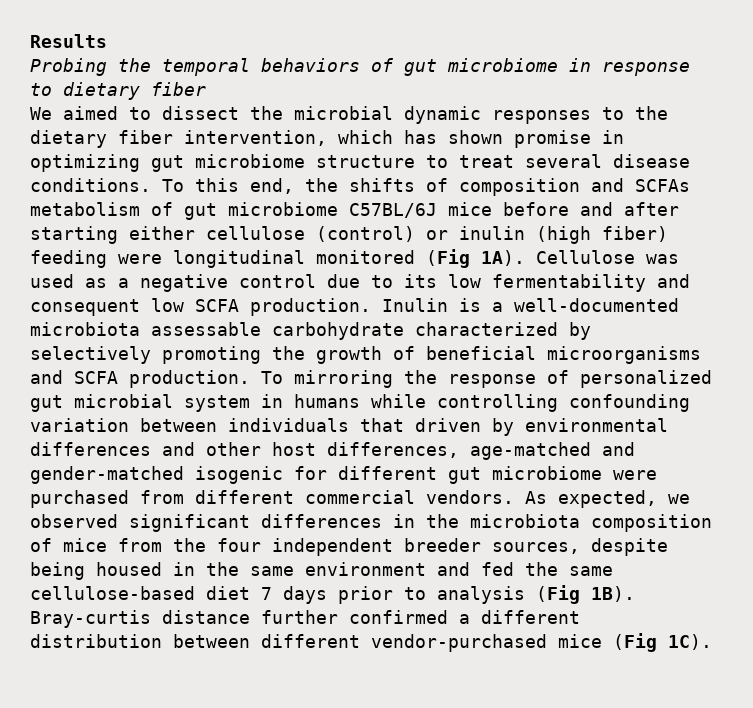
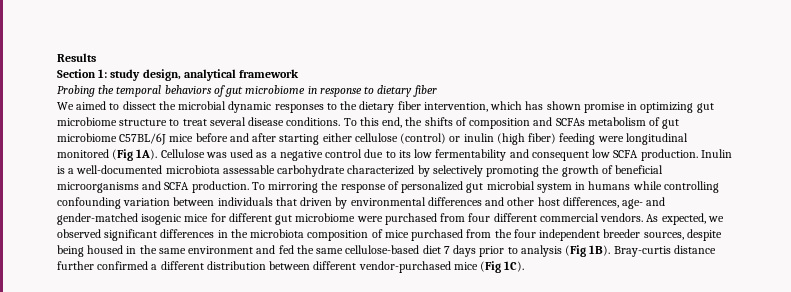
(107, 41) none -> [57,69,300,81] // Section 1: study design, analytical framework
[470,442,591,460] age-matched -> [622,199,644,209] age-
(283, 475) none -> [184,214,209,222] mice
(184, 497) none -> [468,213,491,222] four
(107, 545) none -> [411,229,464,241] purchased

